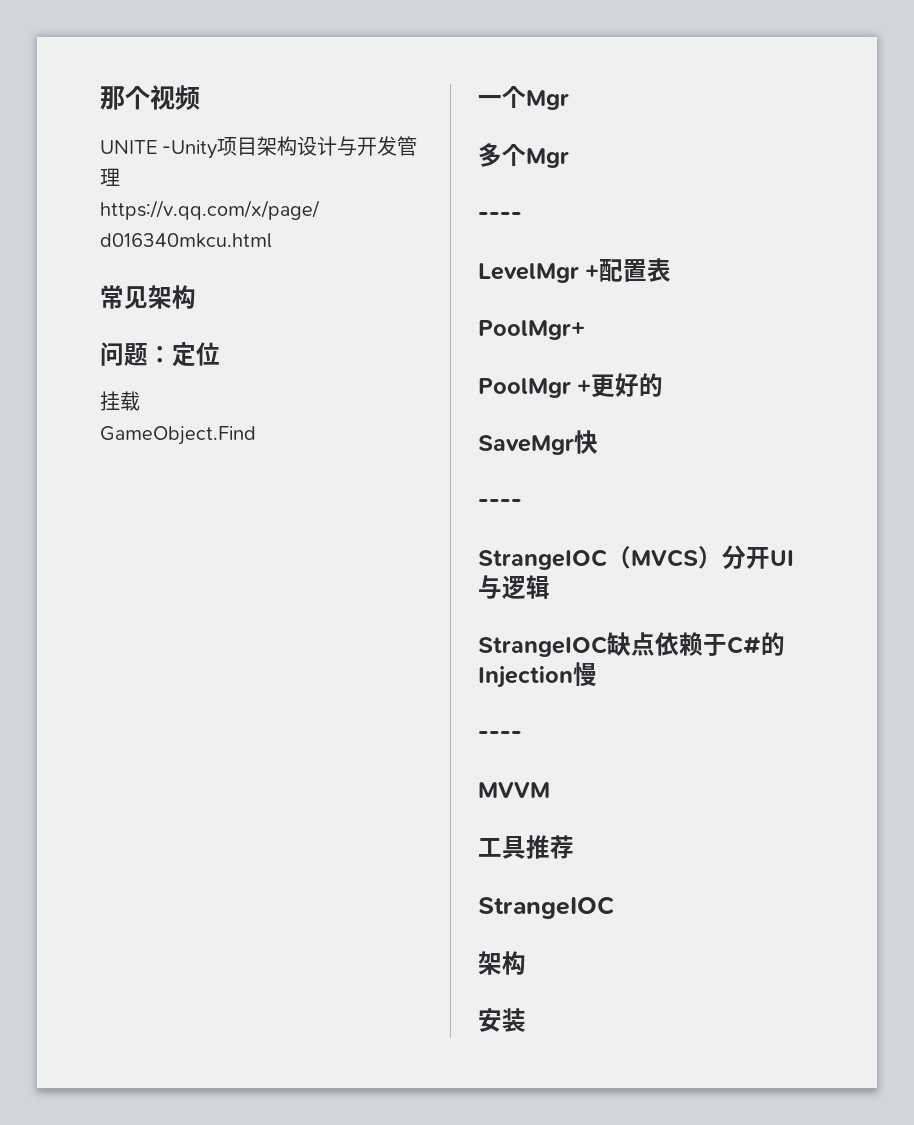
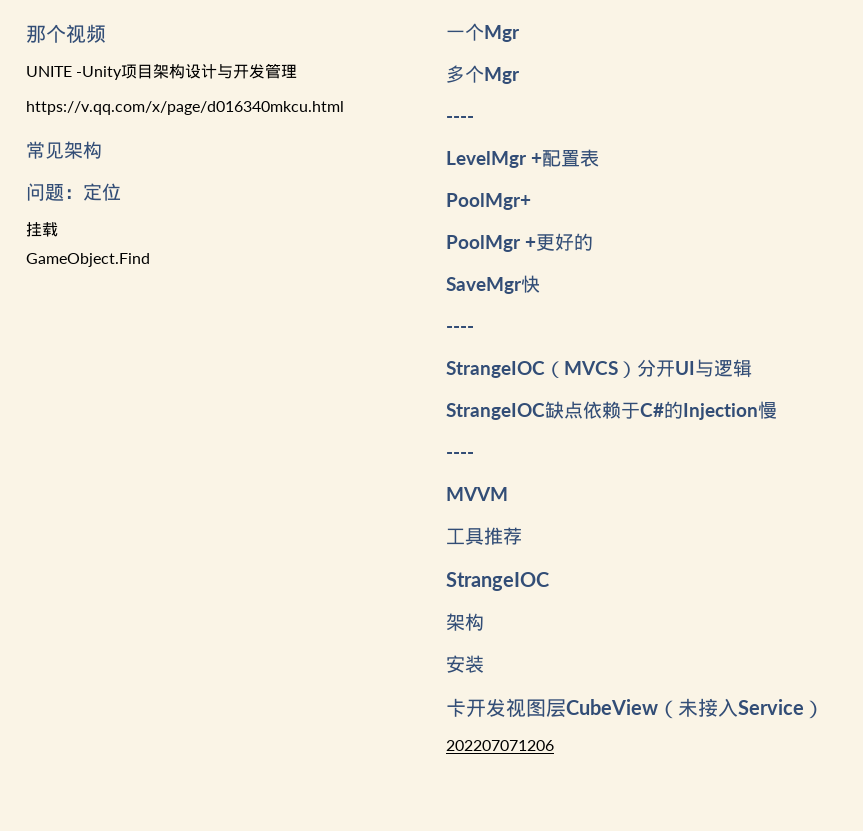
(526, 1020) none -> [446,698,824,719] [446,740,554,751] // 卡开发视图层CubeView（未接入Service） // 202207071206

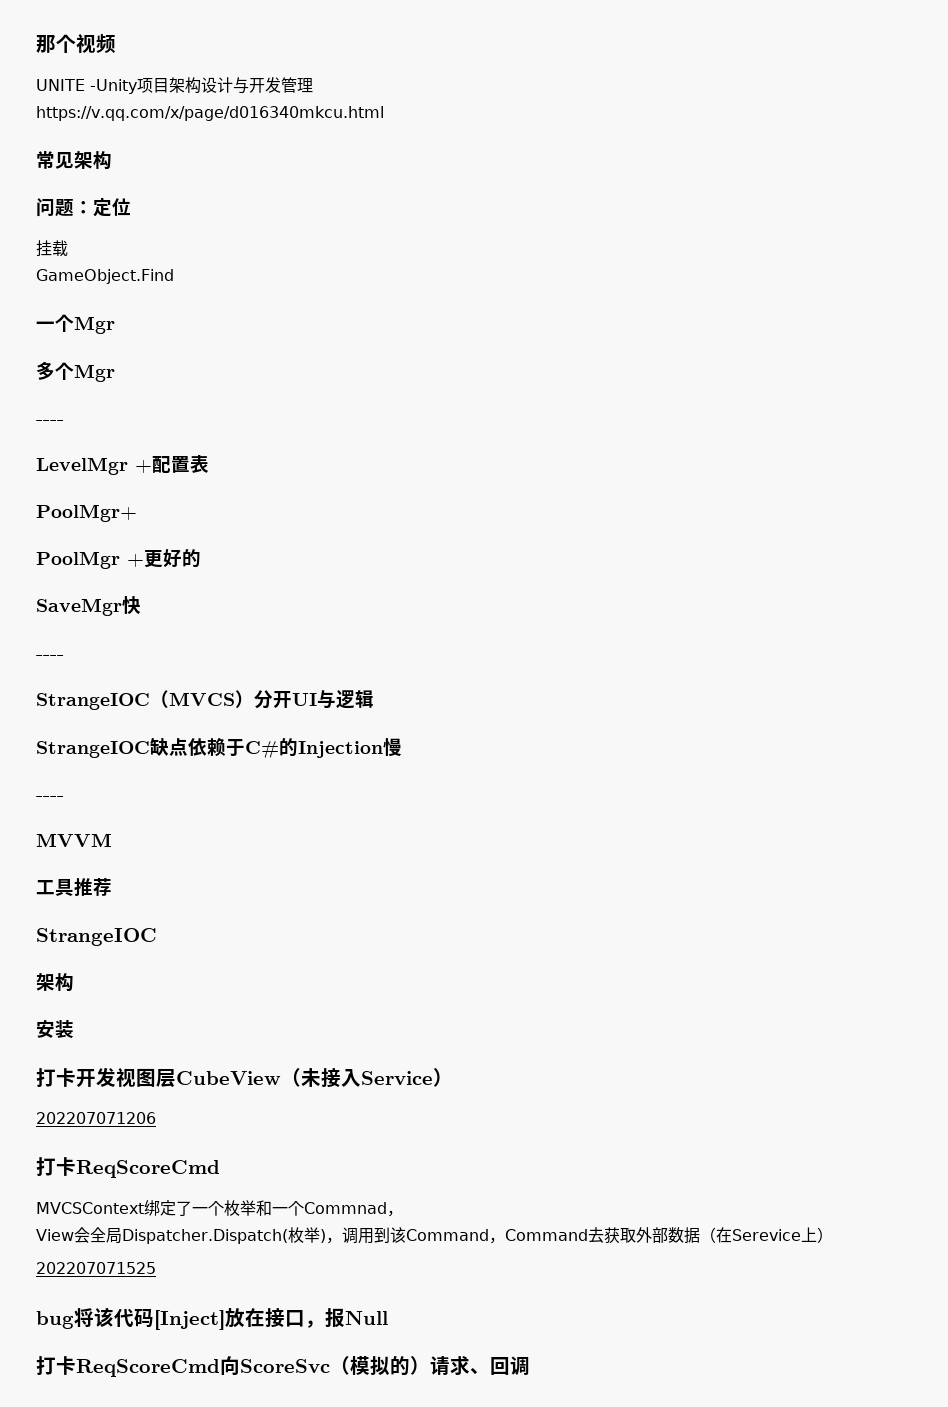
(484, 664) none -> [36,1068,56,1087] 打
(554, 745) none -> [36,1157,220,1178] [36,1200,403,1217] [36,1227,833,1244] [36,1262,156,1274] [36,1307,388,1330] [36,1355,530,1377] // 打卡ReqScoreCmd // MVCSContext绑定了一个枚举和一个Commnad， // View会全局Dispatcher.Dispatch(枚举)，调用到该Command，Command去获取外部数据（在Serevice上） // 202207071525 // bug将该代码[Inject]放在接口，报Null // 打卡ReqScoreCmd向ScoreSvc（模拟的）请求、回调

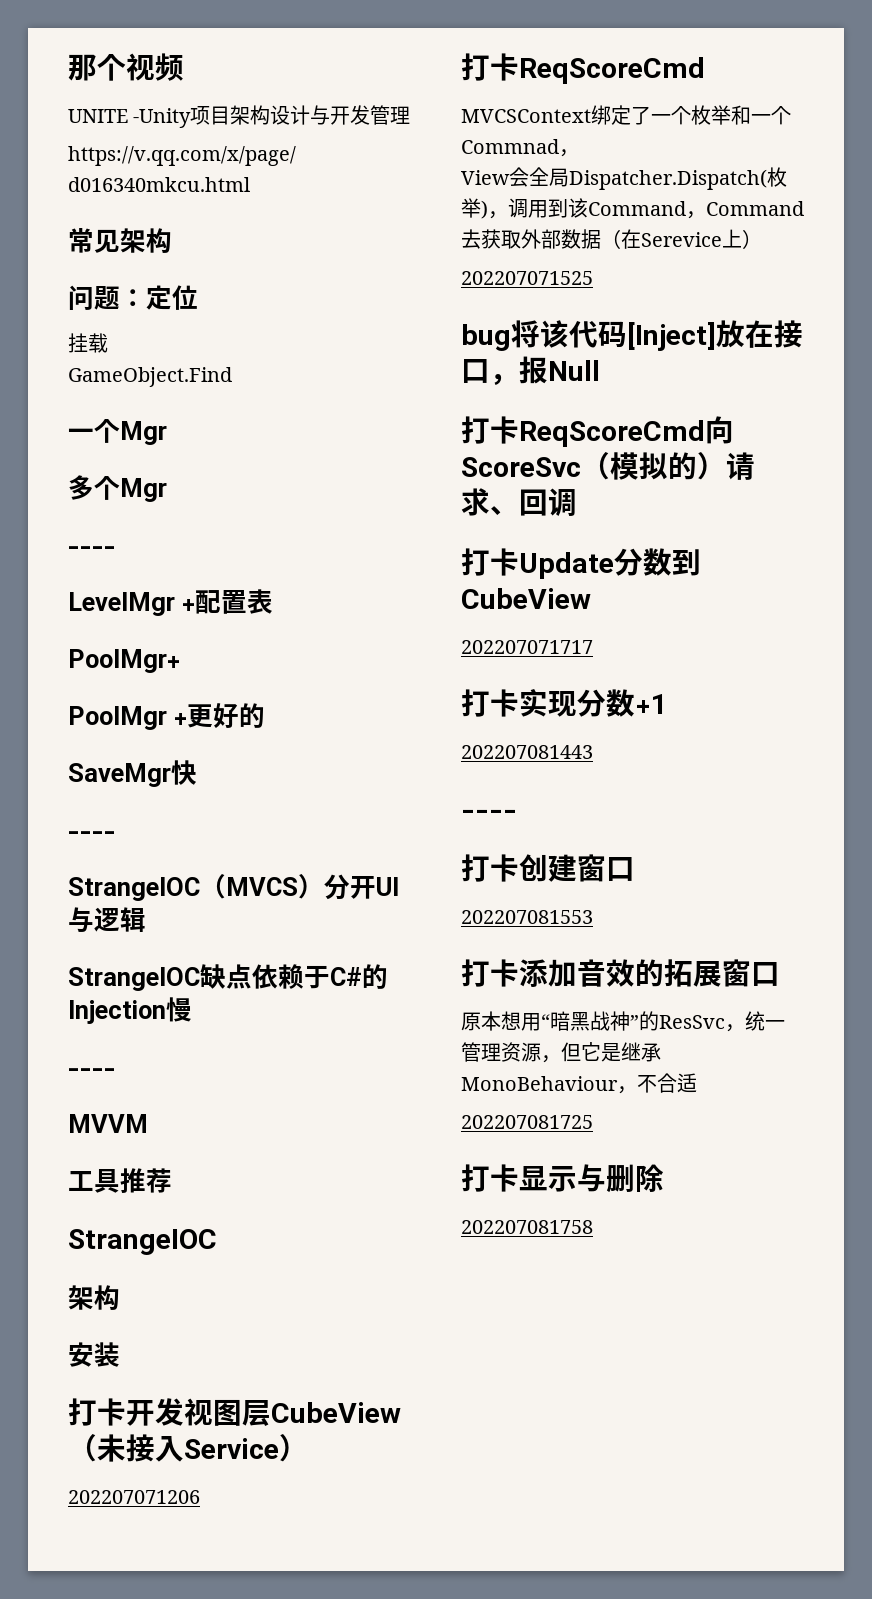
(530, 1366) none -> [461,548,701,579] [461,588,591,609] [461,640,593,654] [461,689,667,717] [461,745,593,759] [461,809,517,819] [461,854,635,882] [461,910,593,924] [461,959,780,987] [461,1011,785,1032] [461,1042,661,1063] [461,1073,697,1094] [461,1115,593,1129] [461,1164,664,1193] [461,1220,593,1234] // 打卡Update分数到CubeView // 202207071717 // 打卡实现分数+1 // 202207081443 // ---- // 打卡创建窗口 // 202207081553 // 打卡添加音效的拓展窗口 // 原本想用“暗黑战神”的ResSvc，统一管理资源，但它是继承MonoBehaviour，不合适 // 202207081725 // 打卡显示与删除 // 202207081758

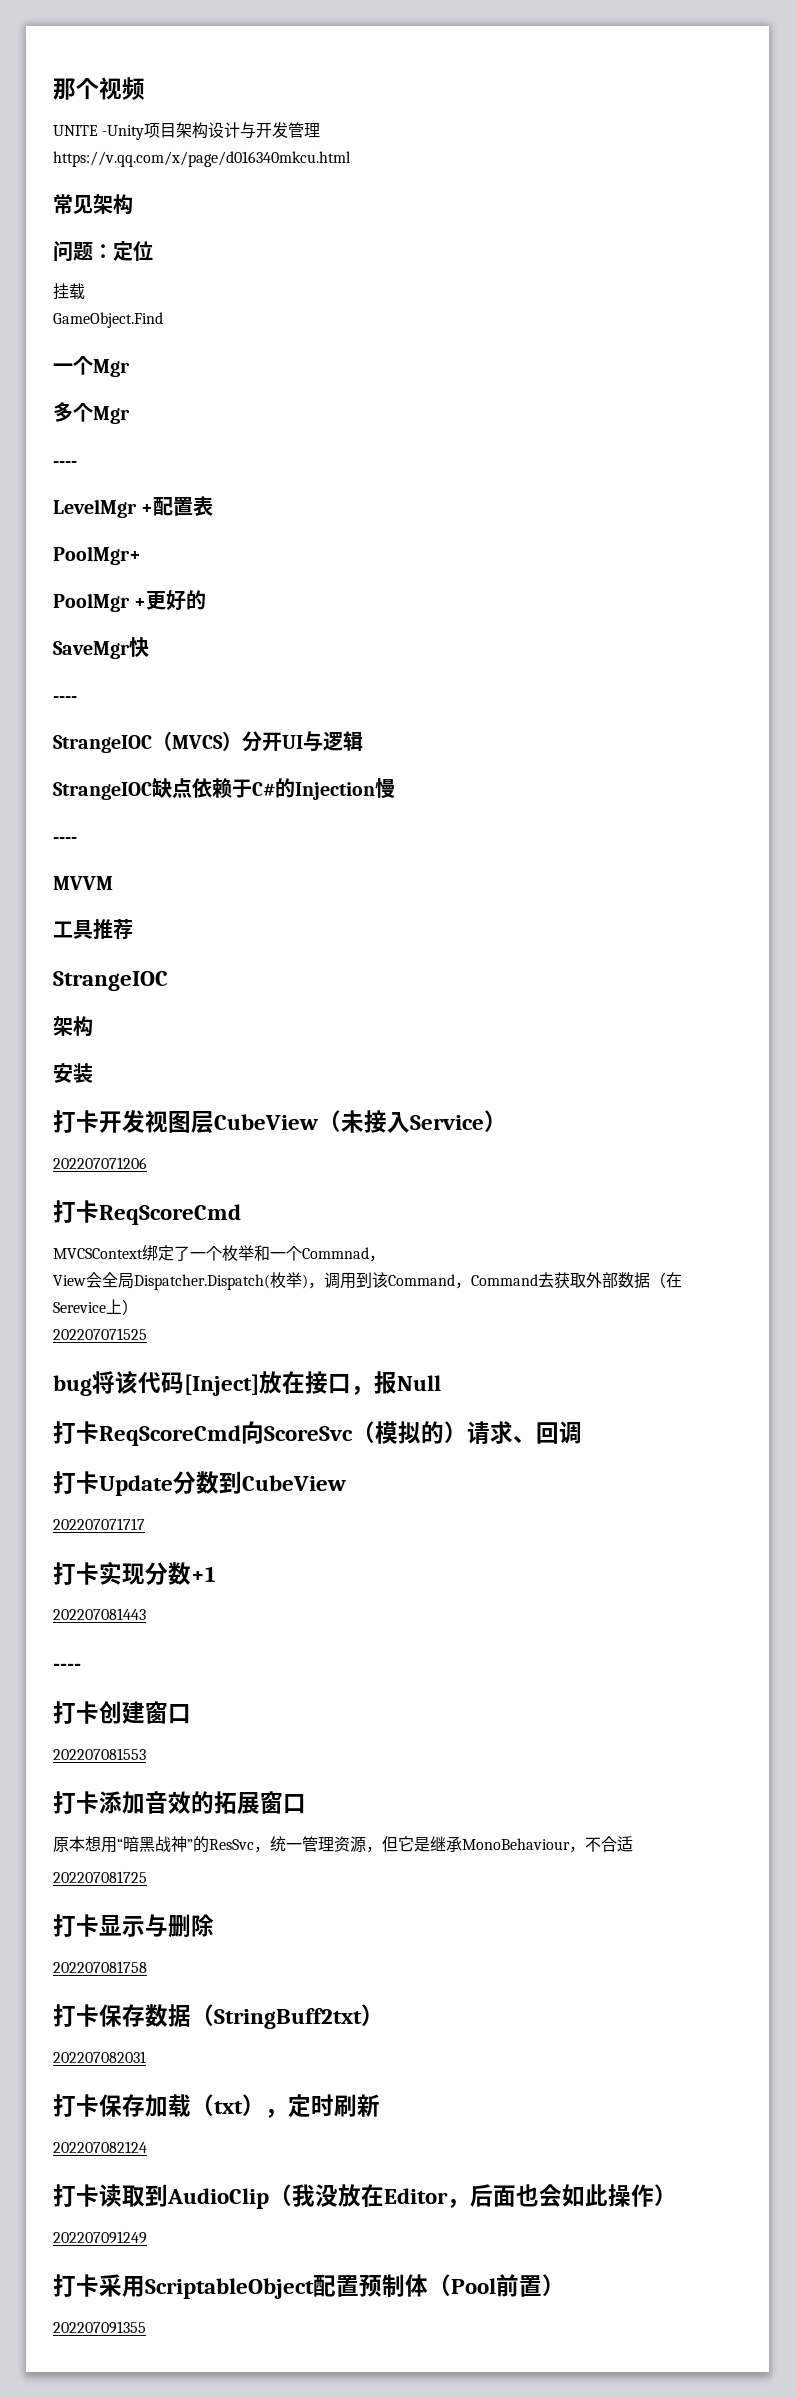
(593, 1227) none -> [53,2004,384,2029] [53,2051,146,2063] [53,2094,380,2118] [53,2141,147,2153] [53,2184,677,2209] [53,2231,147,2244] [53,2274,565,2299] [53,2321,146,2334] // 打卡保存数据（StringBuff2txt） // 202207082031 // 打卡保存加载（txt），定时刷新 // 202207082124 // 打卡读取到AudioClip（我没放在Editor，后面也会如此操作） // 202207091249 // 打卡采用ScriptableObject配置预制体（Pool前置） // 202207091355

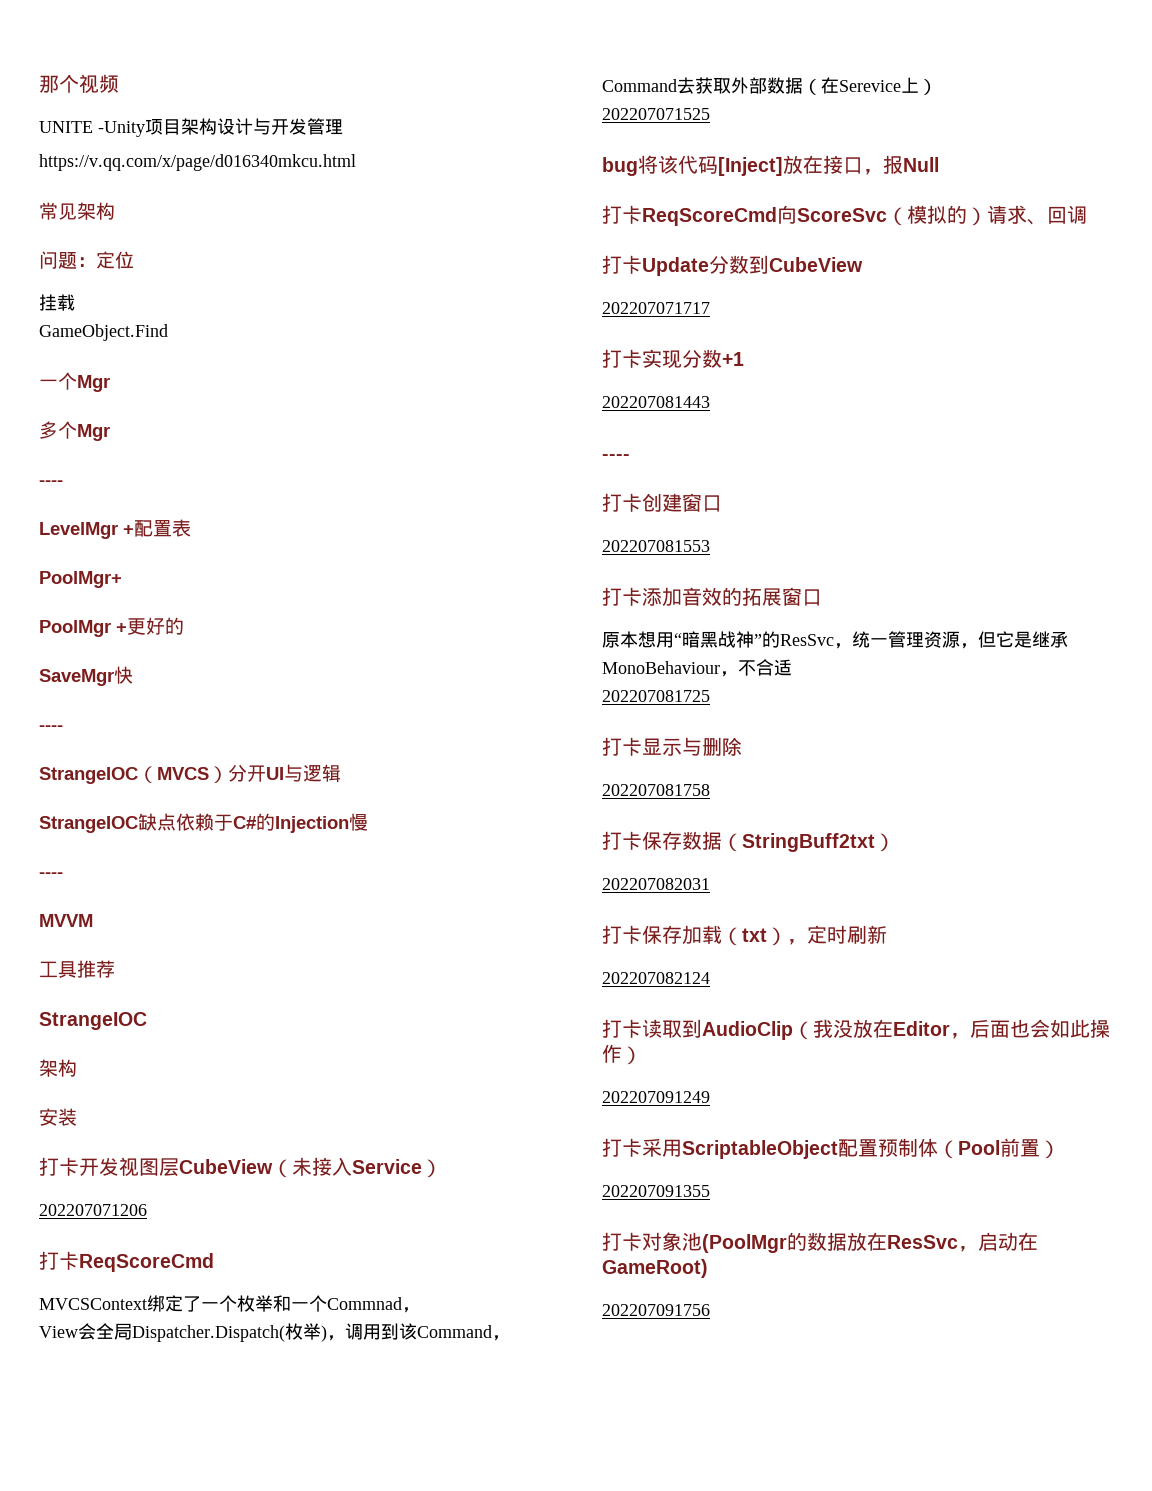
(146, 2327) none -> [602,1232,1038,1253] [602,1259,708,1278] [602,1304,710,1316] // 打卡对象池(PoolMgr的数据放在ResSvc，启动在GameRoot) // 202207091756

